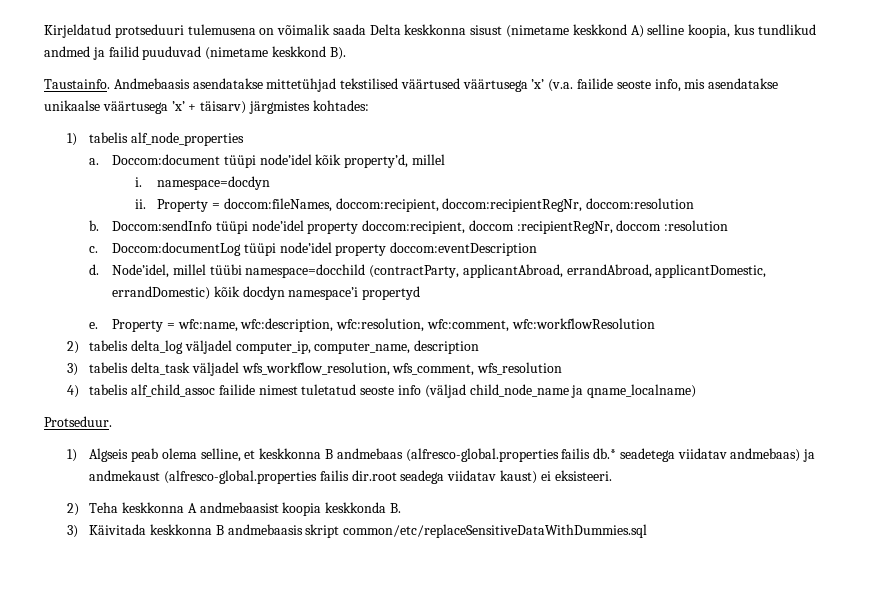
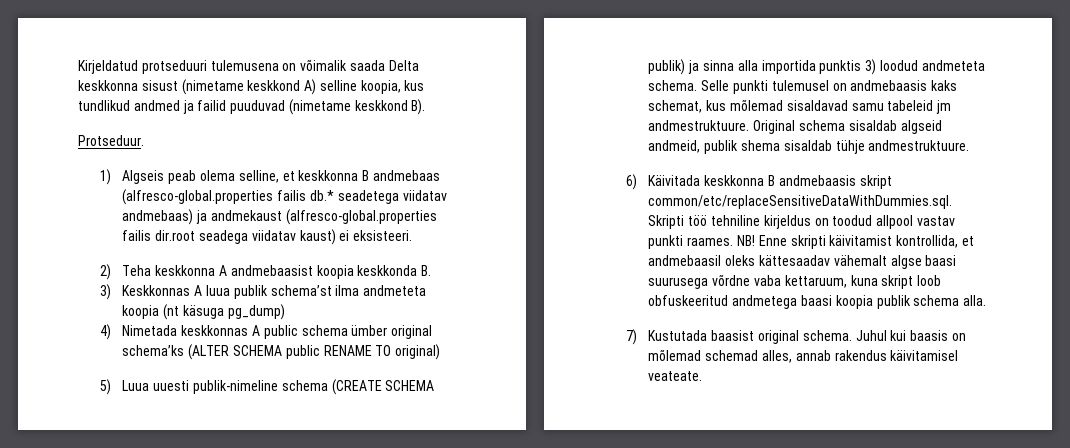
[44,78,779,92] [44,100,369,114] [66,132,245,146] [89,154,445,168] [134,176,271,190] [134,198,695,212] [89,220,729,234] [89,242,538,256] [89,264,767,278] [111,286,421,300] [89,318,655,332] [66,340,480,354] [66,362,563,376] [66,384,697,398] // Taustainfo. Andmebaasis asendatakse mittetühjad tekstilised väärtused väärtusega ’x’ (v.a. failide seoste info, mis asendatakse unikaalse väärtusega ’x’ + täisarv) järgmistes kohtades: // 1) tabelis alf_node_properties // a. Doccom:document tüüpi node’idel kõik property’d, millel // i. namespace=docdyn // ii. Property = doccom:fileNames, doccom:recipient, doccom:recipientRegNr, doccom:resolution // b. Doccom:sendInfo tüüpi node’idel property doccom:recipient, doccom :recipientRegNr, doccom :resolution // c. Doccom:documentLog tüüpi node’idel property doccom:eventDescription // d. Node’idel, millel tüübi namespace=docchild (contractParty, applicantAbroad, errandAbroad, applicantDomestic, errandDomestic) kõik docdyn namespace’i propertyd // e. Property = wfc:name, wfc:description, wfc:resolution, wfc:comment, wfc:workflowResolution // 2) tabelis delta_log väljadel computer_ip, computer_name, description // 3) tabelis delta_task väljadel wfs_workflow_resolution, wfs_comment, wfs_resolution // 4) tabelis alf_child_assoc failide nimest tuletatud seoste info (väljad child_node_name ja qname_localname) -> (426, 107) none
(78, 531) none -> [122,285,427,299] [122,304,285,320] [100,324,433,340] [122,344,441,360] [100,379,435,395] [648,59,985,75] [648,80,958,94] [648,99,952,114] [648,120,942,134] [648,140,970,154] [626,174,638,190] Keskkonnas A luua publik schema’st ilma andmeteta koopia (nt käsuga pg_dump) // 4) Nimetada keskkonnas A public schema ümber original schema’ks (ALTER SCHEMA public RENAME TO original) // 5) Luua uuesti publik-nimeline schema (CREATE SCHEMA publik) ja sinna alla importida punktis 3) loodud andmeteta schema. Selle punkti tulemusel on andmebaasis kaks schemat, kus mõlemad sisaldavad samu tabeleid jm andmestruktuure. Original schema sisaldab algseid andmeid, publik shema sisaldab tühje andmestruktuure. // 6)
[343,524,648,538] common/etc/replaceSensitiveDataWithDummies.sql -> [648,195,953,209] [648,215,955,229] [648,235,974,249] [648,255,957,269] [648,274,942,289] [648,295,987,309] [626,329,966,345] [648,349,959,363] [648,371,703,381] common/etc/replaceSensitiveDataWithDummies.sql. Skripti töö tehniline kirjeldus on toodud allpool vastav punkti raames. NB! Enne skripti käivitamist kontrollida, et andmebaasil oleks kättesaadav vähemalt algse baasi suurusega võrdne vaba kettaruum, kuna skript loob obfuskeeritud andmetega baasi koopia publik schema alla. // 7) Kustutada baasist original schema. Juhul kui baasis on mõlemad schemad alles, annab rakendus käivitamisel veateate.

